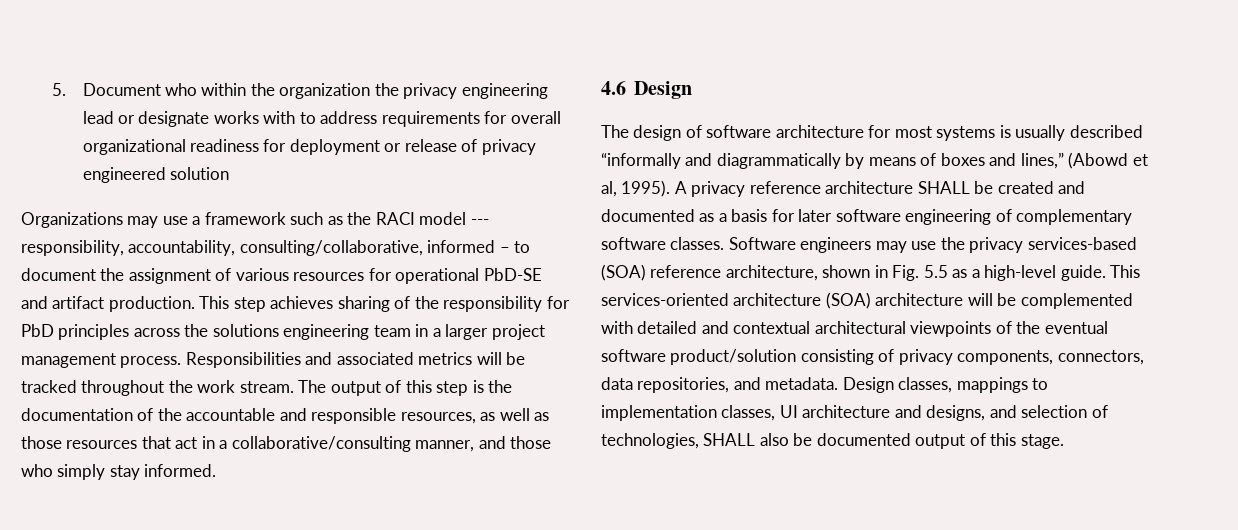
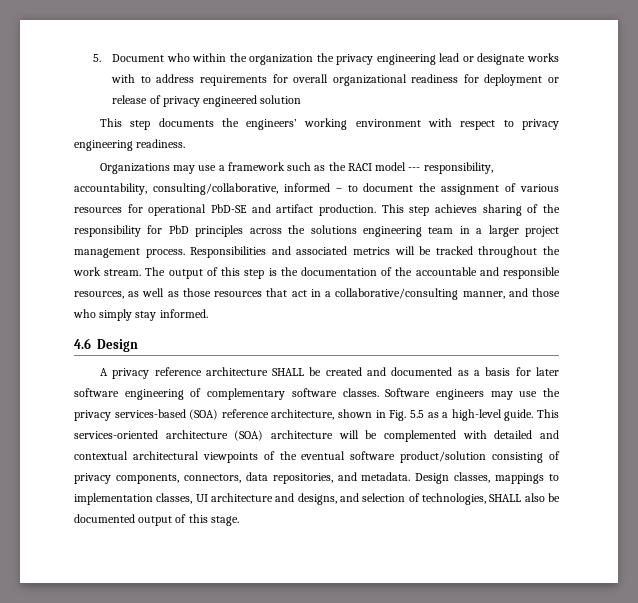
(229, 173) none -> [99,118,559,130] [74,139,186,151] // This step documents the engineers’ working environment with respect to privacy engineering readiness.
[601,125,1143,141] [601,152,1148,169] [601,180,671,197] The design of software architecture for most systems is usually described “informally and diagrammatically by means of boxes and lines,” (Abowd et al, 1995). -> (138, 345) none

